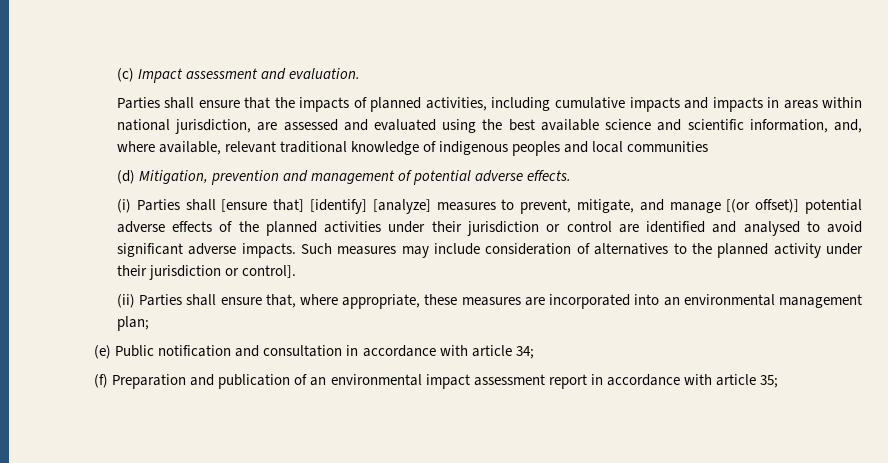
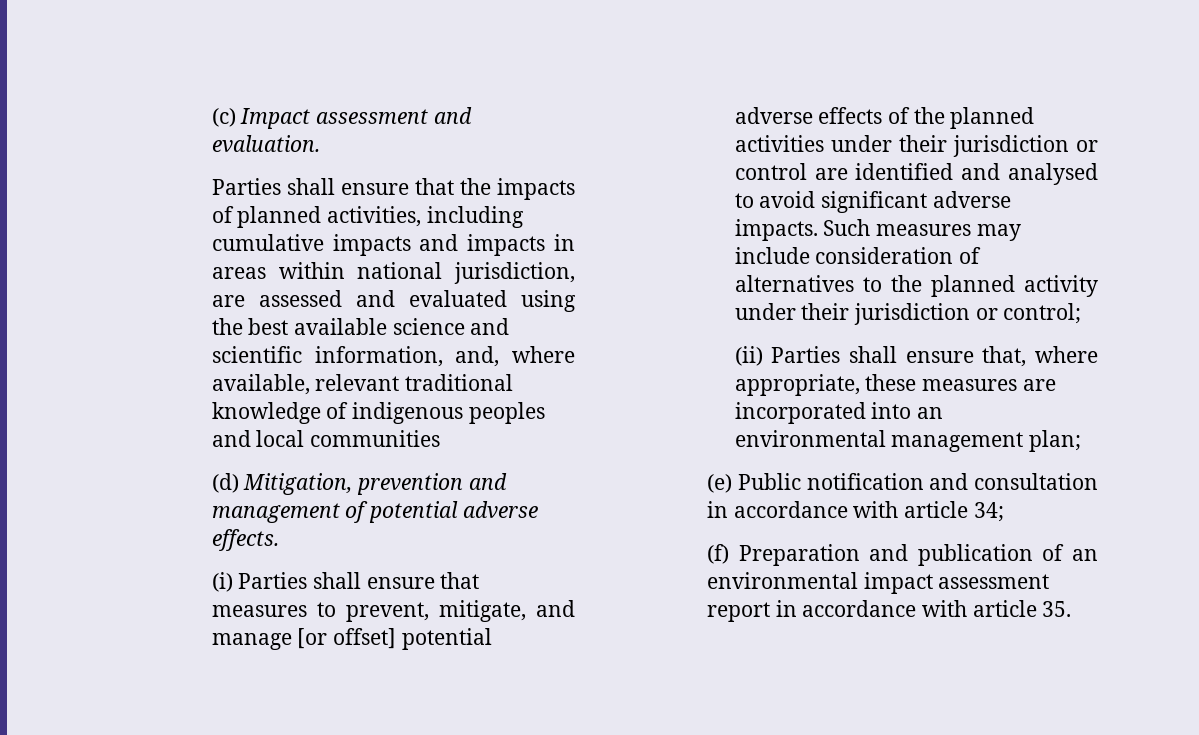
[221,199,431,214] [ensure that] [identify] [analyze] -> [366,572,480,589] ensure that
[726,199,800,213] [(or offset)] -> [297,628,397,649] [or offset]
[242,265,297,278] control]. -> [1003,303,1082,324] control;
[759,375,778,388] 35; -> [1042,601,1072,617] 35.

